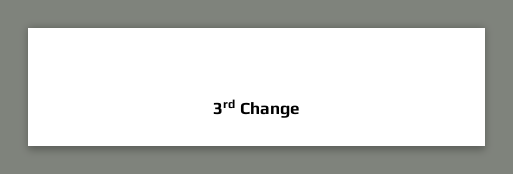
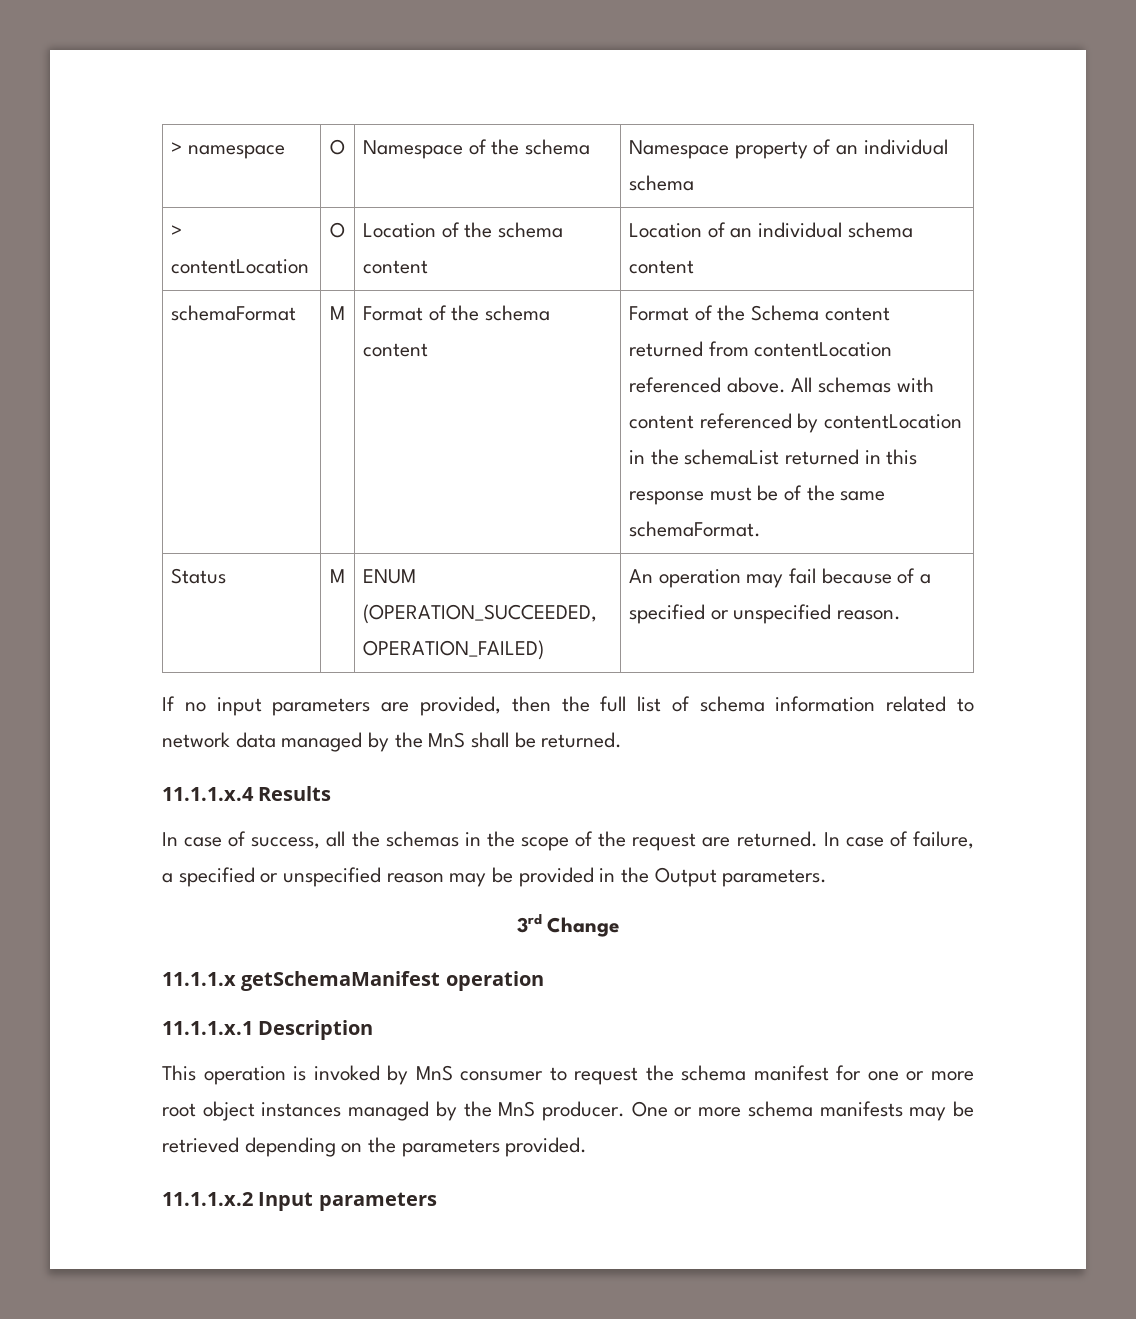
[213,99,300,118] 3rd Change -> [171,142,285,159] [330,139,345,155] [363,139,591,159] [629,139,948,159] [629,175,695,191] [171,225,183,237] [171,259,310,274] [330,222,345,238] [363,222,564,238] [363,260,429,274] [629,222,913,238] [629,260,695,274] [171,305,297,321] [330,306,345,320] [363,305,551,321] [363,343,429,357] [629,305,890,321] [629,341,893,357] [629,377,934,393] [629,413,963,433] [629,449,918,465] [629,485,886,505] [629,521,762,537] [171,568,227,584] [330,569,345,583] [363,569,417,584] [363,604,598,624] [363,640,545,660] [629,568,932,588] [629,604,902,624] [162,696,975,716] [162,732,623,752] [162,786,332,801] [162,831,974,851] [162,867,828,887] [516,914,620,937] [162,971,544,991] [162,1020,374,1040] [162,1065,974,1085] [162,1101,974,1121] [162,1137,588,1157] [162,1192,437,1211] > namespace | O | Namespace of the schema | Namespace property of an individual schema // > contentLocation | O | Location of the schema content | Location of an individual schema content // schemaFormat | M | Format of the schema content | Format of the Schema content returned from contentLocation referenced above. All schemas with content referenced by contentLocation in the schemaList returned in this response must be of the same schemaFormat. // Status | M | ENUM (OPERATION_SUCCEEDED, OPERATION_FAILED) | An operation may fail because of a specified or unspecified reason. // If no input parameters are provided, then the full list of schema information related to network data managed by the MnS shall be returned. // 11.1.1.x.4 Results // In case of success, all the schemas in the scope of the request are returned. In case of failure, a specified or unspecified reason may be provided in the Output parameters. // 3rd Change // 11.1.1.x getSchemaManifest operation // 11.1.1.x.1 Description // This operation is invoked by MnS consumer to request the schema manifest for one or more root object instances managed by the MnS producer. One or more schema manifests may be retrieved depending on the parameters provided. // 11.1.1.x.2 Input parameters

